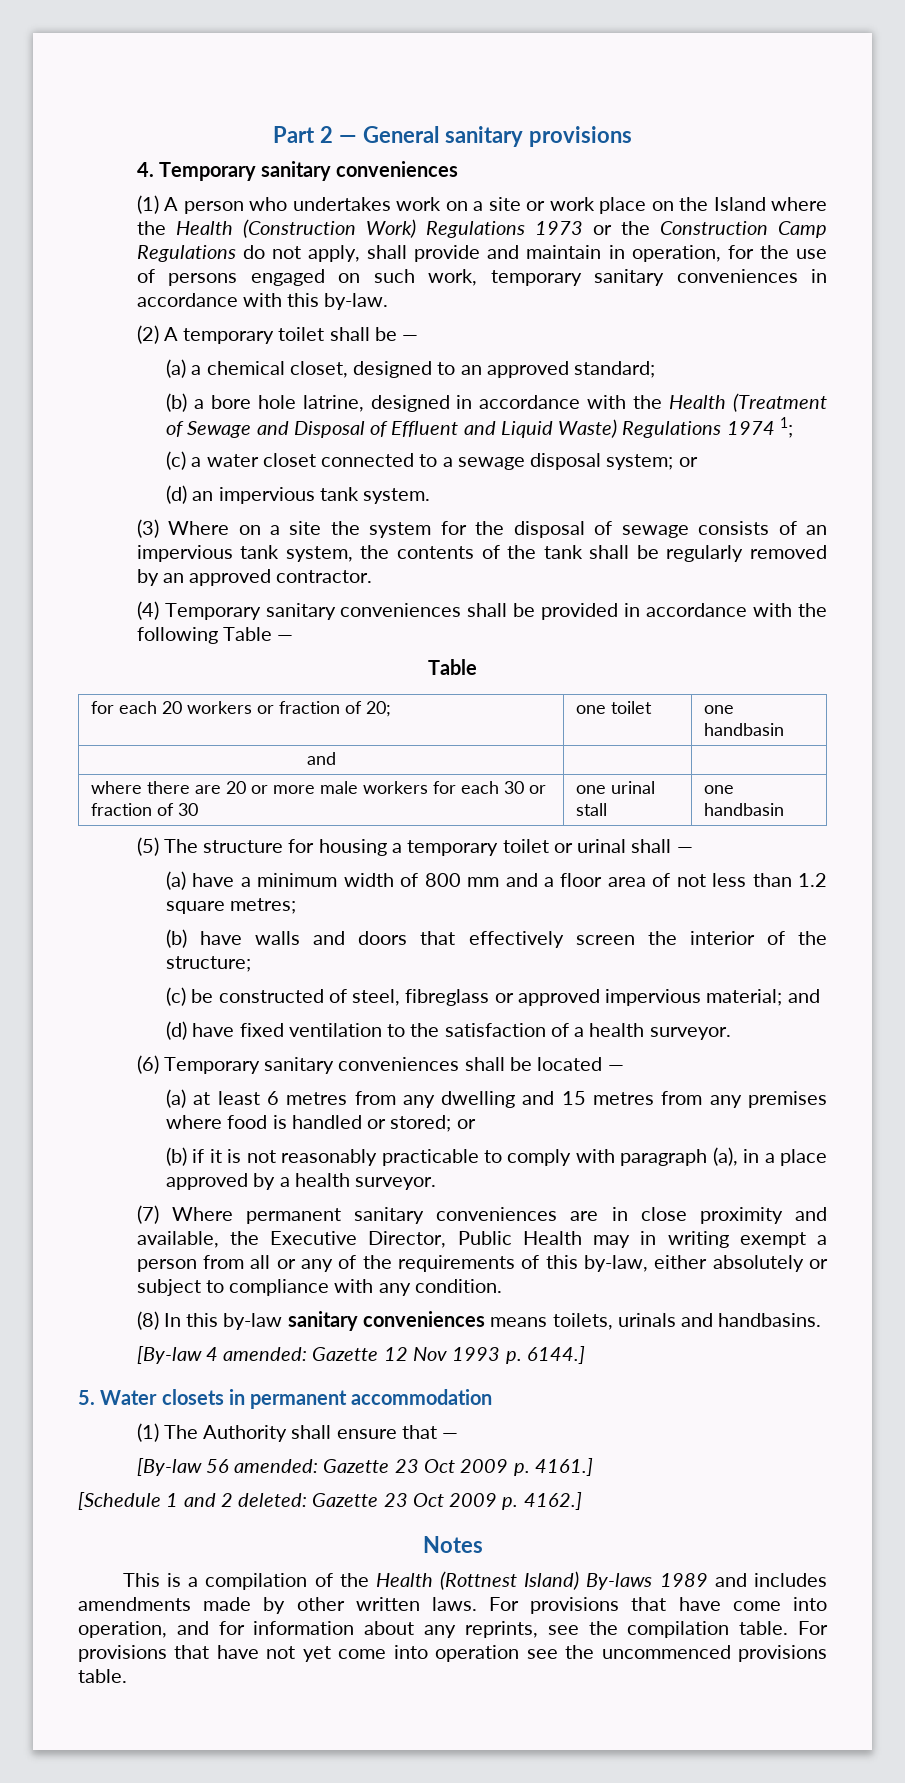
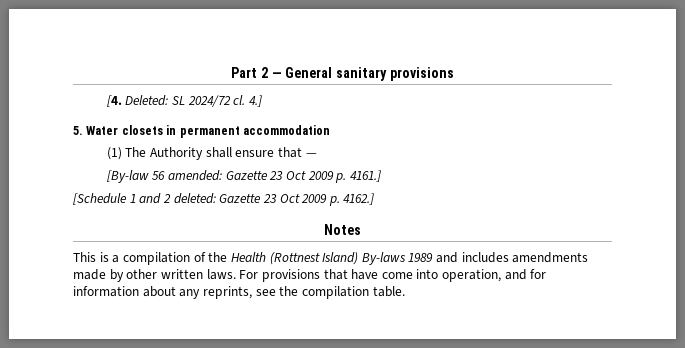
[136,161,459,181] [136,195,827,214] [136,219,828,238] [136,245,828,262] [136,269,827,286] [136,293,389,310] [136,325,419,344] [165,359,656,378] [165,393,827,412] [165,417,793,438] [165,451,698,470] [165,485,431,504] [136,519,827,538] [136,545,828,562] [136,569,373,586] [136,601,828,620] [136,627,294,644] [428,659,477,675] [91,701,392,717] [576,701,653,714] [704,705,735,714] [704,723,785,736] [306,752,336,765] [91,781,547,794] [91,803,199,816] [576,781,656,794] [576,803,608,816] [704,785,735,794] [704,803,785,816] [136,837,693,856] [165,871,827,890] [165,898,297,914] [165,929,828,948] [165,956,251,972] [165,987,820,1006] [165,1021,731,1040] [136,1055,624,1074] [165,1089,827,1108] [165,1115,476,1132] [165,1147,828,1166] [165,1173,437,1190] [136,1205,828,1224] [136,1231,828,1248] [136,1255,828,1272] [136,1279,502,1296] [136,1311,822,1331] [136,1346,585,1364] 4. Temporary sanitary conveniences // (1) A person who undertakes work on a site or work place on the Island where the Health (Construction Work) Regulations 1973 or the Construction Camp Regulations do not apply, shall provide and maintain in operation, for the use of persons engaged on such work, temporary sanitary conveniences in accordance with this by-law. // (2) A temporary toilet shall be — // (a) a chemical closet, designed to an approved standard; // (b) a bore hole latrine, designed in accordance with the Health (Treatment of Sewage and Disposal of Effluent and Liquid Waste) Regulations 1974 1; // (c) a water closet connected to a sewage disposal system; or // (d) an impervious tank system. // (3) Where on a site the system for the disposal of sewage consists of an impervious tank system, the contents of the tank shall be regularly removed by an approved contractor. // (4) Temporary sanitary conveniences shall be provided in accordance with the following Table — // Table // for each 20 workers or fraction of 20; | one toilet | one handbasin // and | | // where there are 20 or more male workers for each 30 or fraction of 30 | one urinal stall | one handbasin // (5) The structure for housing a temporary toilet or urinal shall — // (a) have a minimum width of 800 mm and a floor area of not less than 1.2 square metres; // (b) have walls and doors that effectively screen the interior of the structure; // (c) be constructed of steel, fibreglass or approved impervious material; and // (d) have fixed ventilation to the satisfaction of a health surveyor. // (6) Temporary sanitary conveniences shall be located — // (a) at least 6 metres from any dwelling and 15 metres from any premises where food is handled or stored; or // (b) if it is not reasonably practicable to comply with paragraph (a), in a place approved by a health surveyor. // (7) Where permanent sanitary conveniences are in close proximity and available, the Executive Director, Public Health may in writing exempt a person from all or any of the requirements of this by-law, either absolutely or subject to compliance with any condition. // (8) In this by-law sanitary conveniences means toilets, urinals and handbasins. // [By-law 4 amended: Gazette 12 Nov 1993 p. 6144.] -> [106,95,262,107] [4. Deleted: SL 2024/72 cl. 4.]
[798,1621,829,1635] [78,1645,827,1662] [78,1669,127,1683] For provisions that have not yet come into operation see the uncommenced provisions table. -> (405, 291) none

